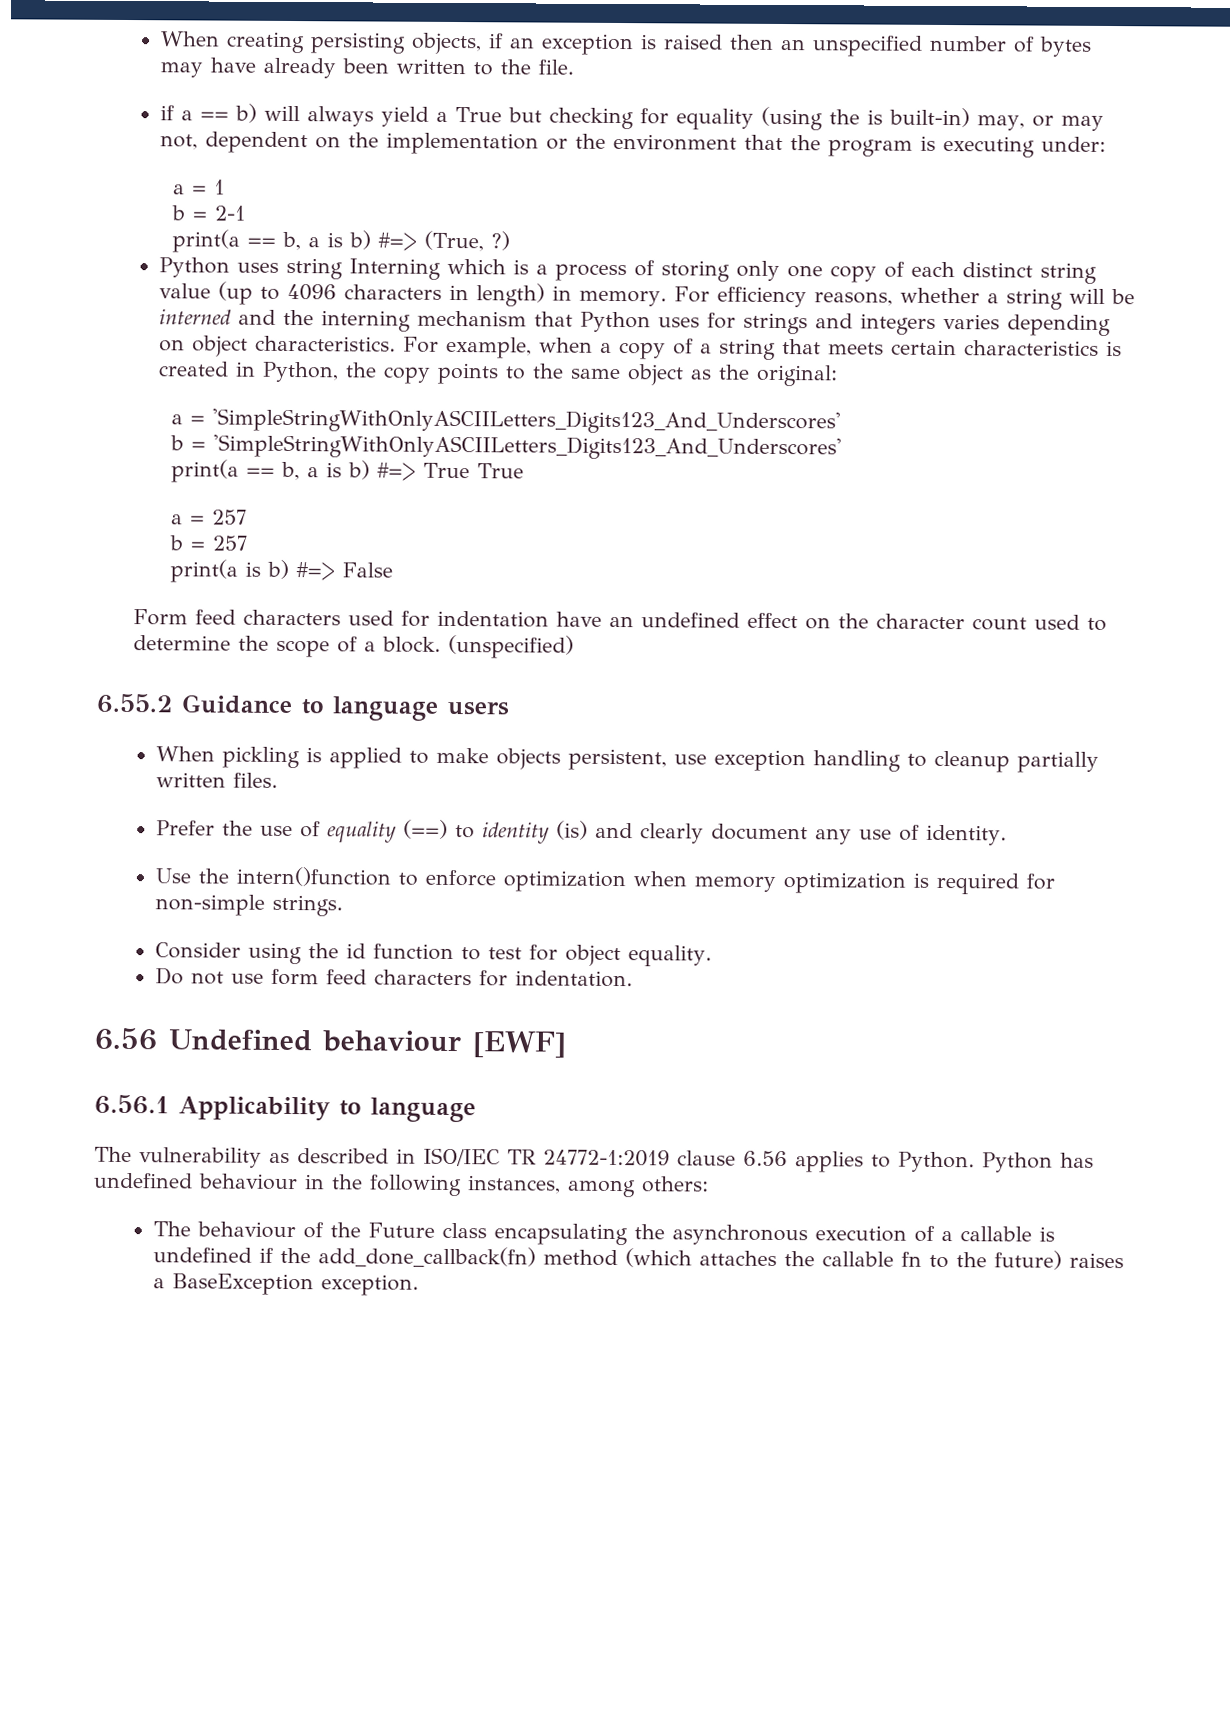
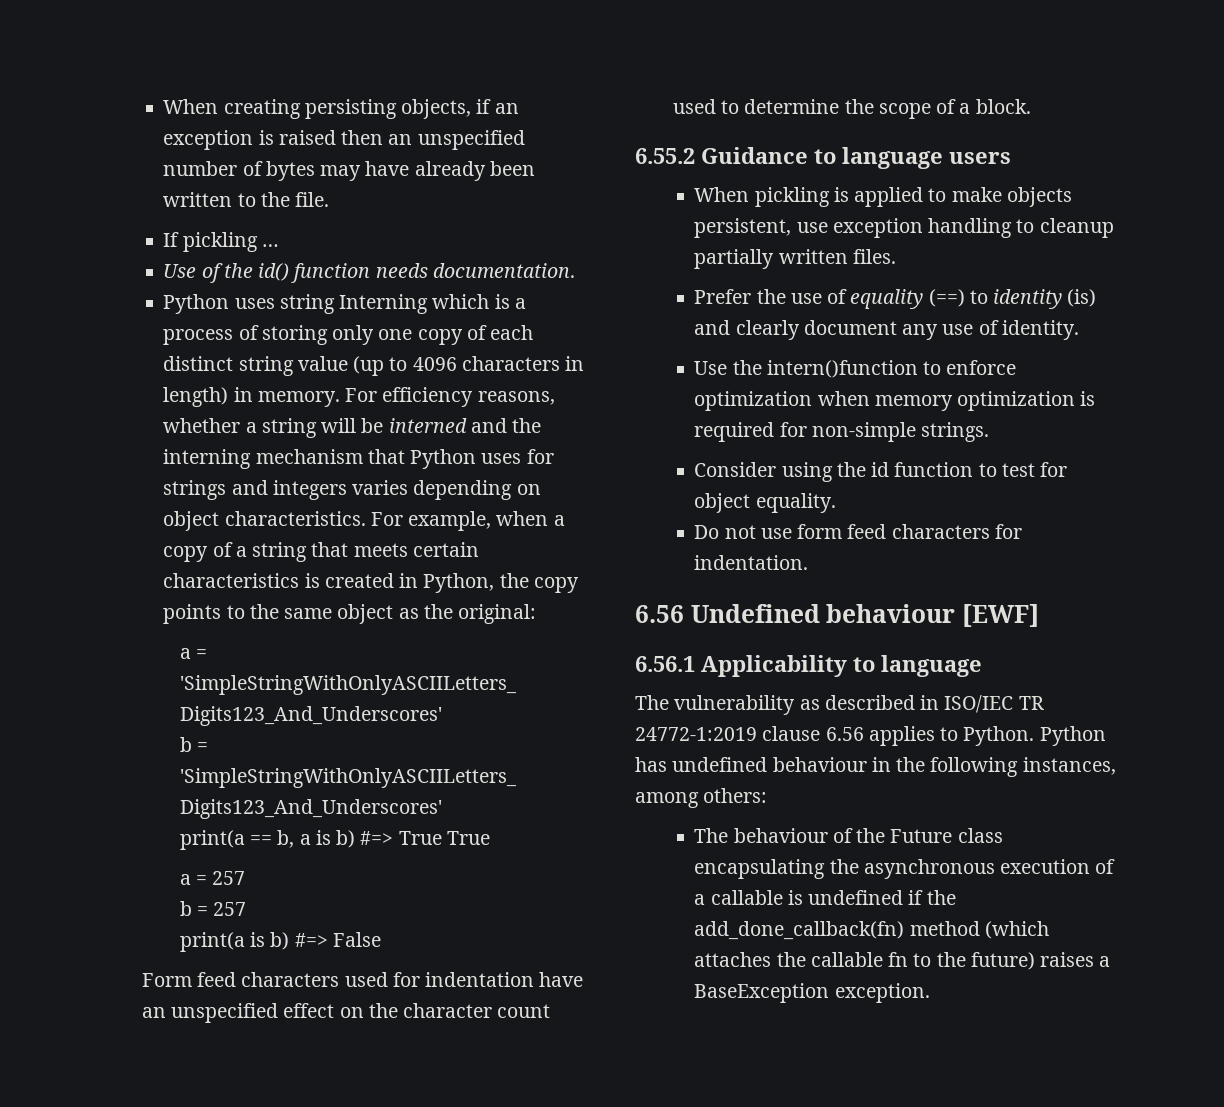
[160,103,1104,131] [160,131,1107,158] [172,179,225,195] [170,205,246,221] [171,229,510,253] if a == b) will always yield a True but checking for equality (using the is built-in) may, or may not, dependent on the implementation or the environment that the program is executing under: // a = 1 // b = 2-1 // print(a == b, a is b) #=> (True, ?) -> [163,232,279,252] [163,263,575,283] If pickling … // Use of the id() function needs documentation.
[641,612,741,628] undefined -> [171,1003,279,1023] unspecified
[448,634,575,659] (unspecified) -> (1031, 106) none

